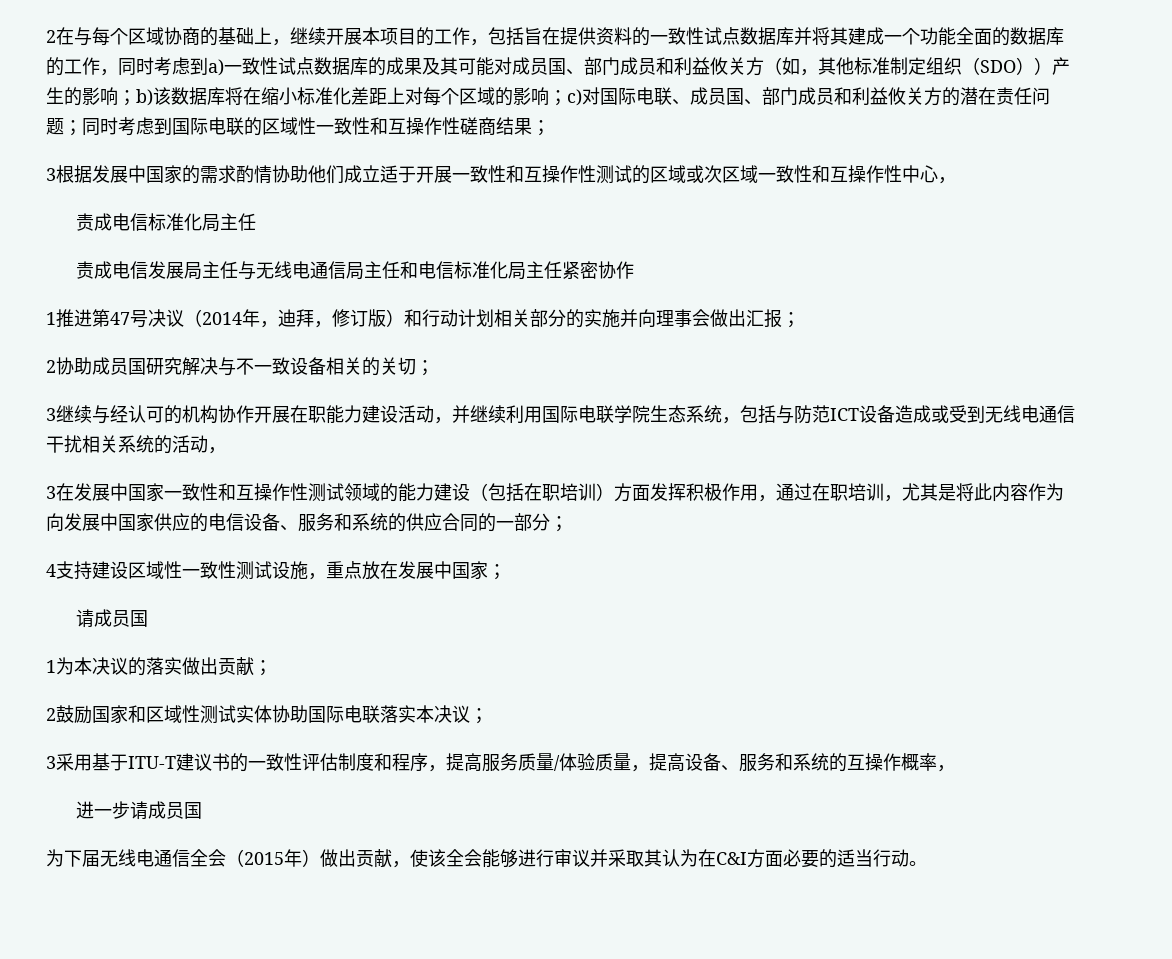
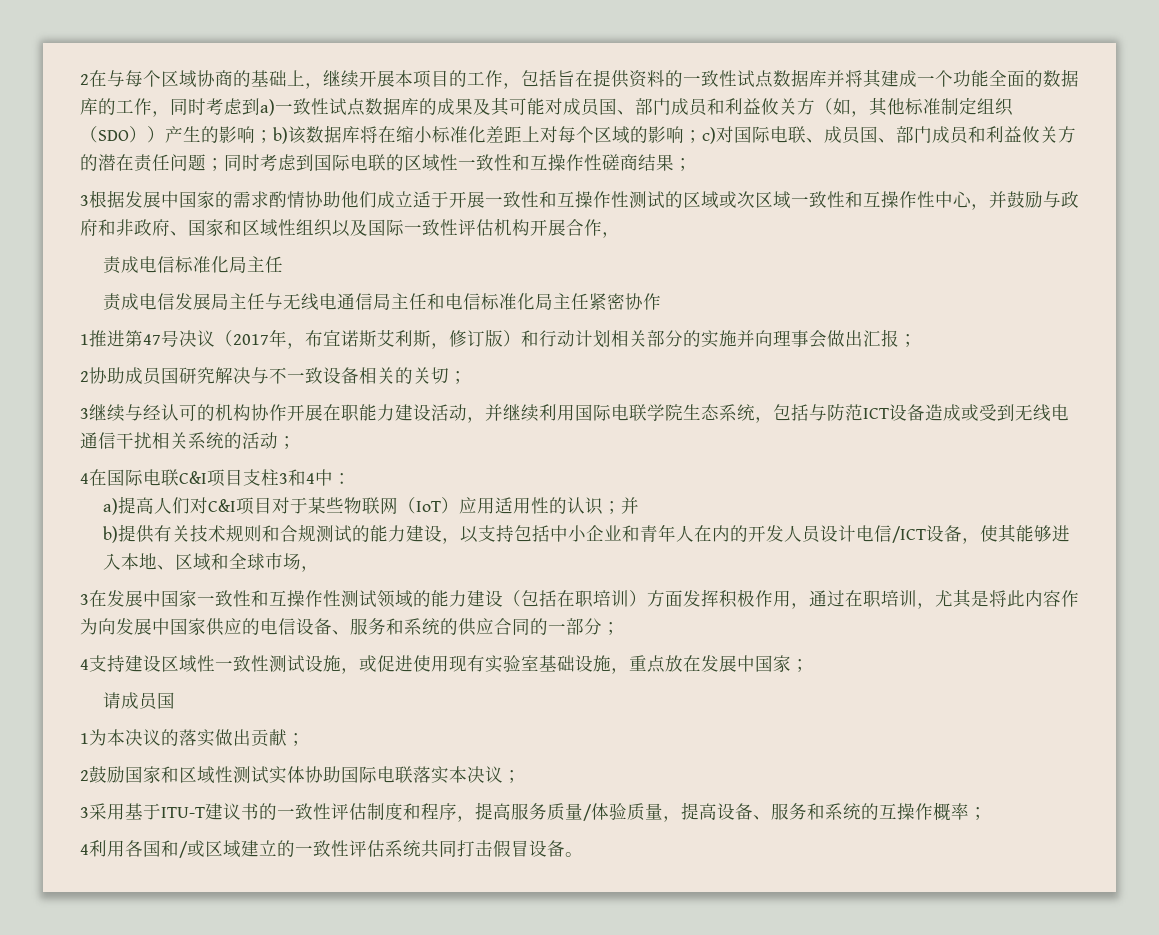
(956, 180) none -> [989,191,1079,208] [80,218,620,238] 并鼓励与政府和非政府、国家和区域性组织以及国际一致性评估机构开展合作，
[202,309,314,328] 2014年，迪拜 -> [233,329,431,349] 2017年，布宜诺斯艾利斯
(208, 444) none -> [278,436,296,449] [80,469,351,487] [102,496,639,515] [102,524,1070,544] [102,552,301,571] ； // 4在国际电联C&I项目支柱3和4中： // a)提高人们对C&I项目对于某些物联网（IoT）应用适用性的认识；并 // b)提供有关技术规则和合规测试的能力建设，以支持包括中小企业和青年人在内的开发人员设计电信/ICT设备，使其能够进入本地、区域和全球市场
(326, 576) none -> [359,655,629,674] 或促进使用现有实验室基础设施，
[937,765,955,772] [76,801,203,820] [46,849,909,868] ， // 进一步请成员国 // 为下届无线电通信全会（2015年）做出贡献，使该全会能够进行审议并采取其认为在C&I方面必要的适当行动 -> [969,807,987,820] [80,840,565,858] ； // 4利用各国和/或区域建立的一致性评估系统共同打击假冒设备

